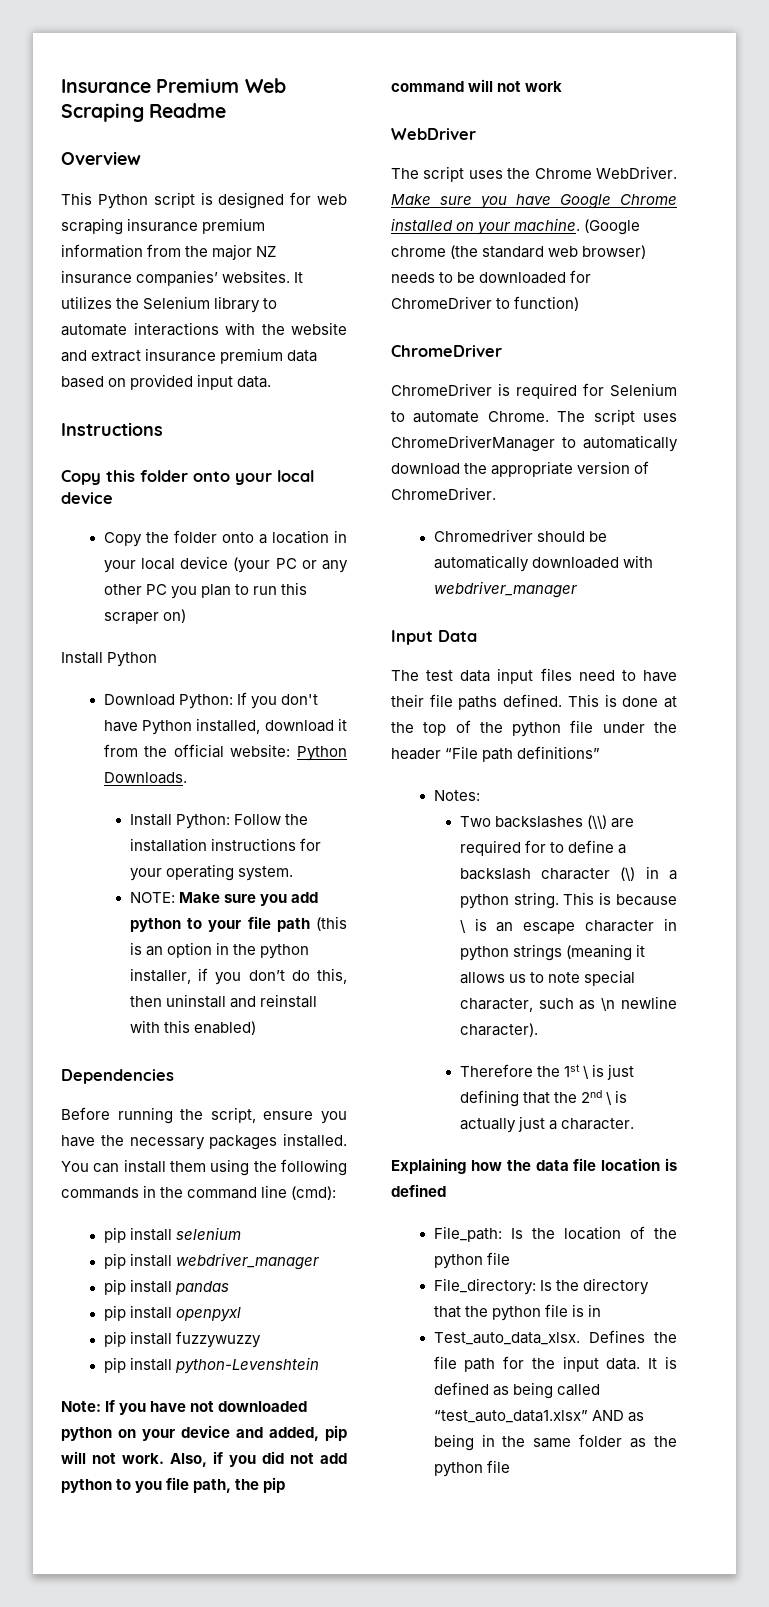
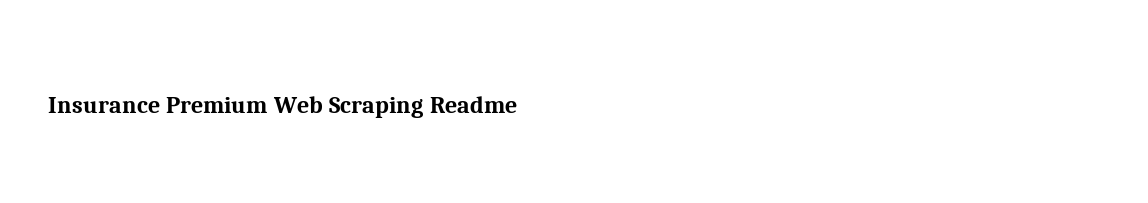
[61,151,141,165] [61,192,347,209] [61,218,266,235] [61,244,277,260] [61,270,304,286] [61,296,278,313] [61,322,347,336] [61,348,318,364] [61,374,272,390] [61,422,163,436] [61,470,314,485] [61,492,113,504] [103,530,347,547] [103,556,349,573] [103,582,307,599] [103,609,186,624] [61,652,158,667] [103,692,318,709] [103,718,347,735] [103,744,347,761] [103,772,187,784] [129,814,308,829] [129,838,321,852] [129,864,293,881] [129,892,318,906] [129,916,347,932] [129,942,310,959] [129,968,347,985] [129,994,317,1008] [129,1020,256,1035] [61,1069,174,1084] [61,1107,347,1124] [61,1133,347,1150] [61,1159,347,1176] [61,1185,337,1200] [103,1227,241,1243] [103,1253,319,1270] [103,1279,229,1295] [103,1305,241,1322] [103,1331,261,1348] [103,1357,319,1374] [61,1400,308,1415] [61,1425,347,1441] [61,1451,347,1467] [61,1477,286,1493] [391,79,563,92] [391,128,476,140] [391,166,677,182] [391,194,677,209] [391,218,641,235] [391,245,647,259] [391,270,592,284] [391,296,580,311] [391,345,502,357] [391,383,677,399] [391,409,677,425] [391,435,678,452] [391,461,650,477] [391,487,496,500] [433,529,607,542] [433,555,653,572] [433,581,577,598] [391,630,477,645] [391,668,677,684] [391,694,677,710] [391,720,677,737] [391,746,601,762] [433,790,480,801] [459,815,634,829] [459,840,626,856] [459,866,677,881] [459,892,677,909] [459,918,677,934] [459,944,645,961] [459,970,635,986] [459,996,677,1012] [459,1023,538,1037] [459,1064,635,1080] [459,1090,628,1107] [459,1116,634,1133] [391,1158,677,1174] [391,1184,446,1197] [433,1226,677,1242] [433,1252,510,1269] [433,1278,649,1295] [433,1304,601,1321] [433,1330,677,1345] [433,1356,677,1372] [433,1382,600,1399] [433,1410,644,1423] [433,1434,677,1451] [433,1460,510,1477] // Overview // This Python script is designed for web scraping insurance premium information from the major NZ insurance companies’ websites. It utilizes the Selenium library to automate interactions with the website and extract insurance premium data based on provided input data. // Instructions // Copy this folder onto your local device // Copy the folder onto a location in your local device (your PC or any other PC you plan to run this scraper on) // Install Python // Download Python: If you don't have Python installed, download it from the official website: Python Downloads. // Install Python: Follow the installation instructions for your operating system. // NOTE: Make sure you add python to your file path (this is an option in the python installer, if you don’t do this, then uninstall and reinstall with this enabled) // Dependencies // Before running the script, ensure you have the necessary packages installed. You can install them using the following commands in the command line (cmd): // pip install selenium // pip install webdriver_manager // pip install pandas // pip install openpyxl // pip install fuzzywuzzy // pip install python-Levenshtein // Note: If you have not downloaded python on your device and added, pip will not work. Also, if you did not add python to you file path, the pip command will not work // WebDriver // The script uses the Chrome WebDriver. Make sure you have Google Chrome installed on your machine. (Google chrome (the standard web browser) needs to be downloaded for ChromeDriver to function) // ChromeDriver // ChromeDriver is required for Selenium to automate Chrome. The script uses ChromeDriverManager to automatically download the appropriate version of ChromeDriver. // Chromedriver should be automatically downloaded with webdriver_manager // Input Data // The test data input files need to have their file paths defined. This is done at the top of the python file under the header “File path definitions” // Notes: // Two backslashes (\\) are required for to define a backslash character (\) in a python string. This is because \ is an escape character in python strings (meaning it allows us to note special character, such as \n newline character). // Therefore the 1st \ is just defining that the 2nd \ is actually just a character. // Explaining how the data file location is defined // File_path: Is the location of the python file // File_directory: Is the directory that the python file is in // Test_auto_data_xlsx. Defines the file path for the input data. It is defined as being called “test_auto_data1.xlsx” AND as being in the same folder as the python file -> (517, 104) none

